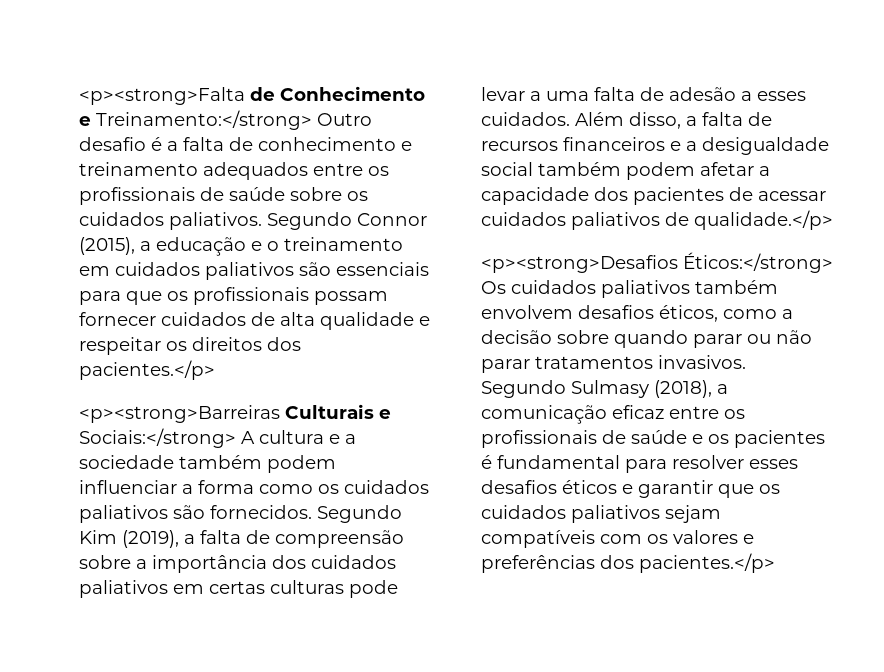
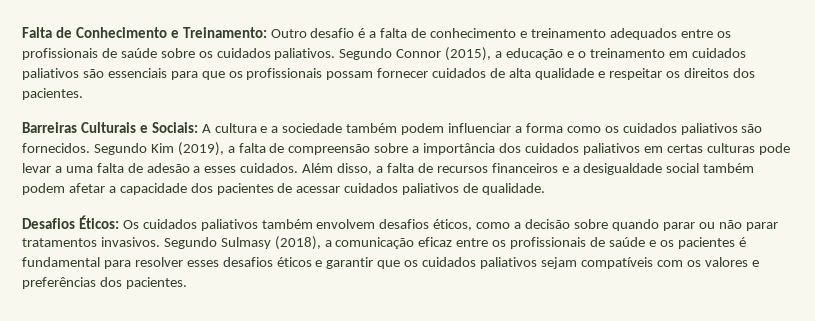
[79,87,245,105] <p><strong>Falta -> [22,27,52,38] Falta
[96,110,312,130] Treinamento:</strong> -> [182,27,267,38] Treinamento:
[79,360,215,380] [79,405,280,423] pacientes.</p> // <p><strong>Barreiras -> [22,88,83,100] [22,122,77,133] pacientes. // Barreiras
[79,428,236,448] Sociais:</strong> -> [151,122,198,133] Sociais:
[694,210,833,230] [481,252,833,273] qualidade.</p> // <p><strong>Desafios Éticos:</strong> -> [482,183,546,195] [22,215,119,229] qualidade. // Desafios Éticos:
[639,553,775,573] pacientes.</p> -> [125,277,187,289] pacientes.

